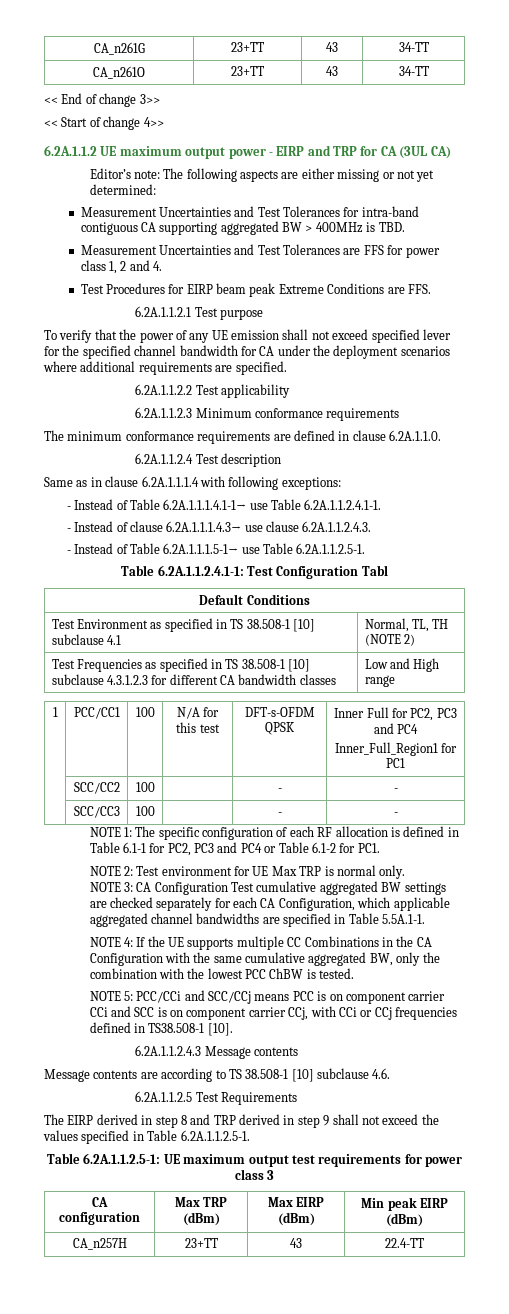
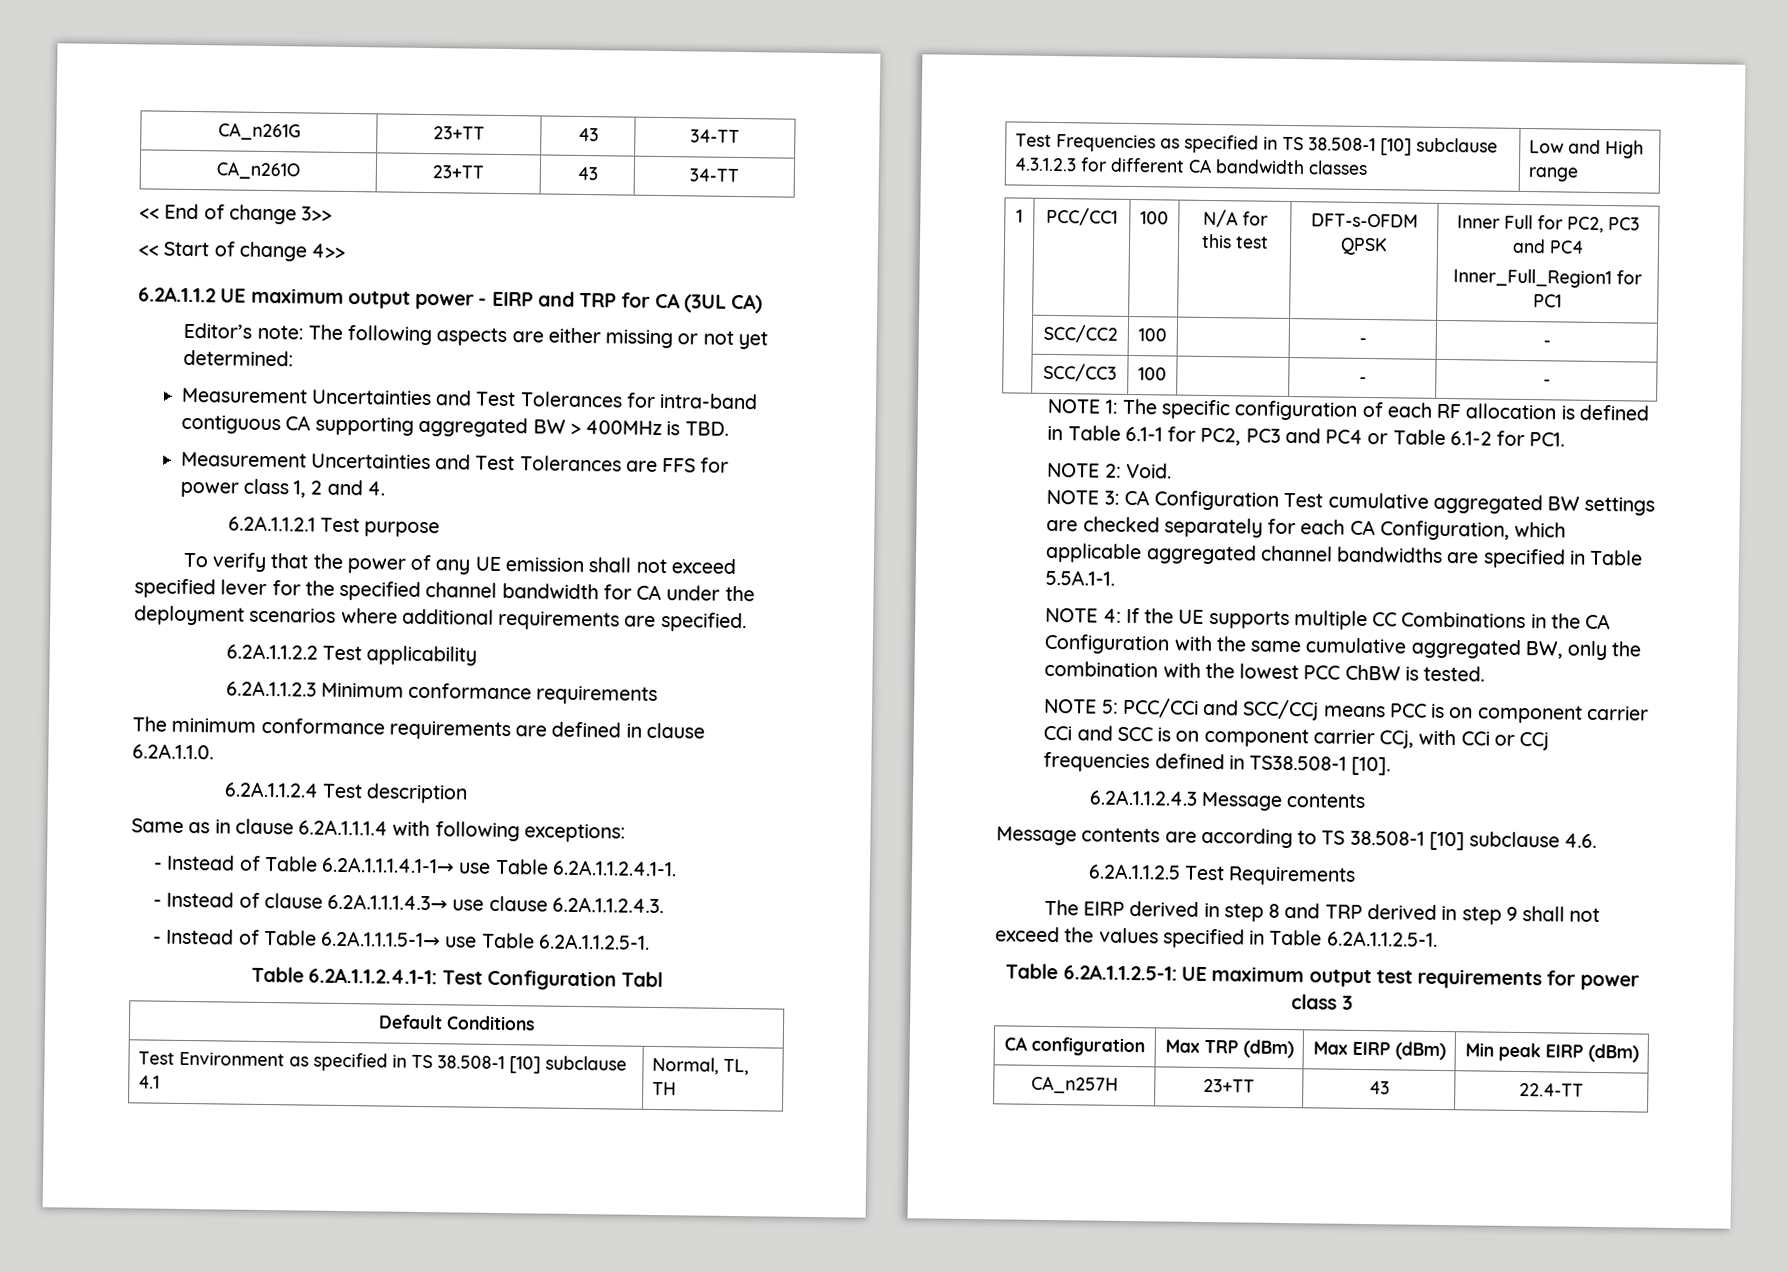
[80,283,431,297] // Test Procedures for EIRP beam peak Extreme Conditions are FFS. -> (385, 488) none
[364,634,415,646] (NOTE 2) -> (678, 1088) none
[136,865,406,879] Test environment for UE Max TRP is normal only. -> [1125,462,1172,479] Void.

